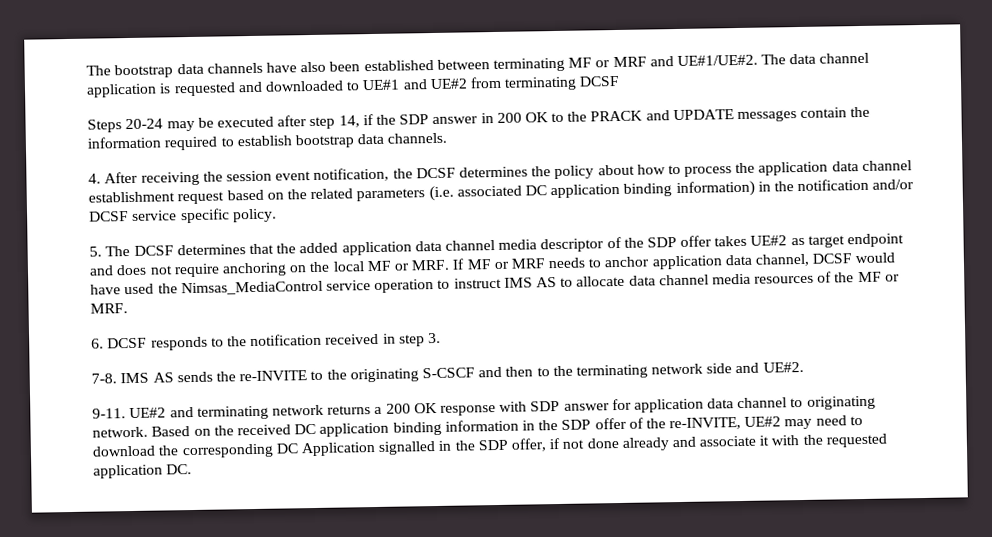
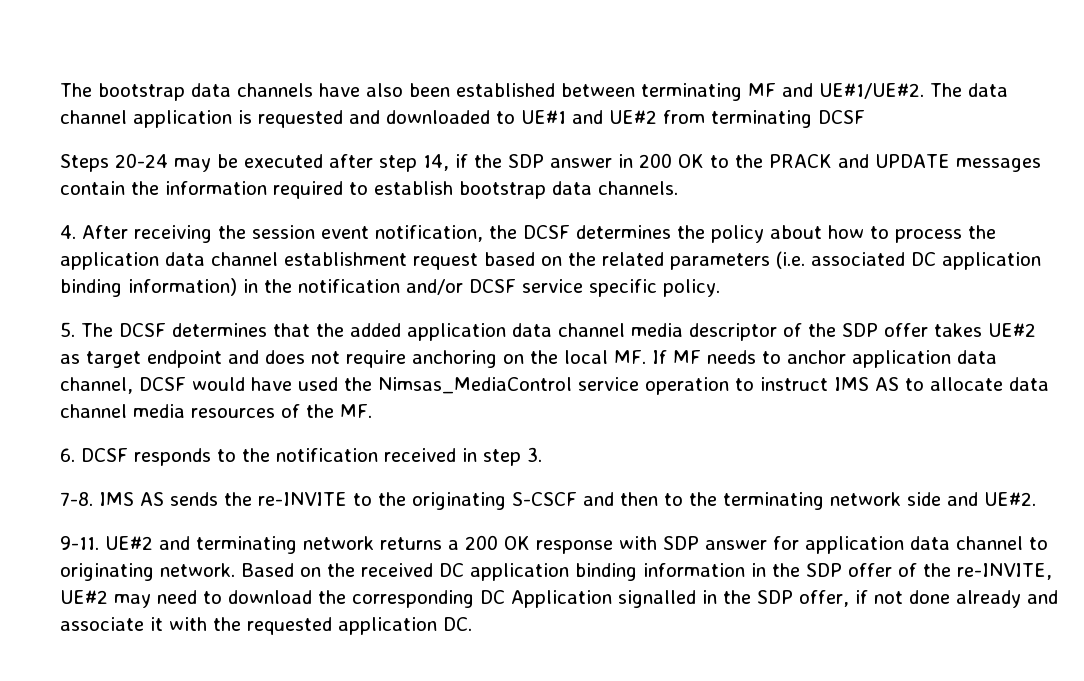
[595,56,647,68] or MRF -> (776, 90) none
[366,258,546,272] MF or MRF. If MF or MRF -> [613,350,701,364] MF. If MF
[857,271,900,283] [90,303,129,314] MF or MRF. -> [339,404,372,418] MF.

